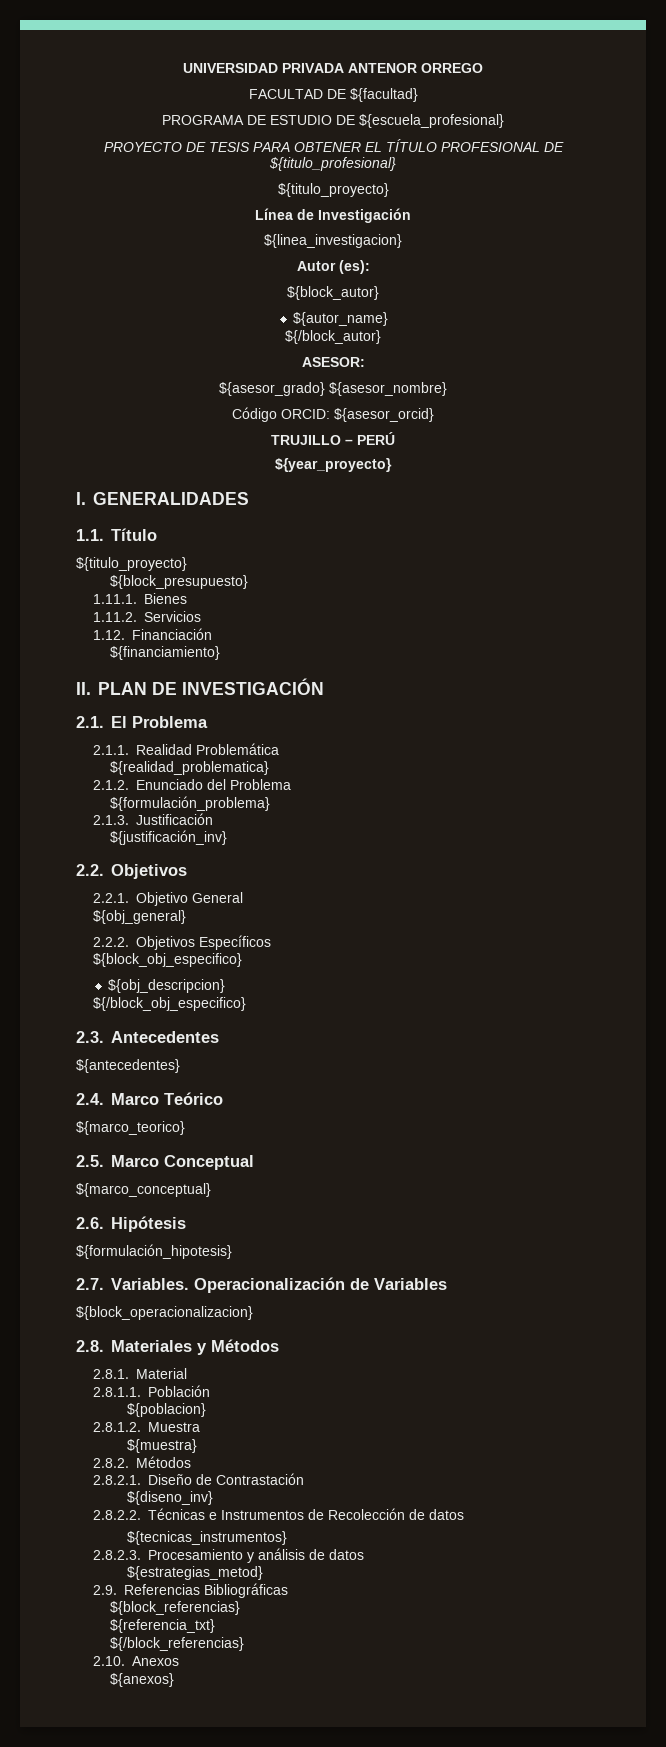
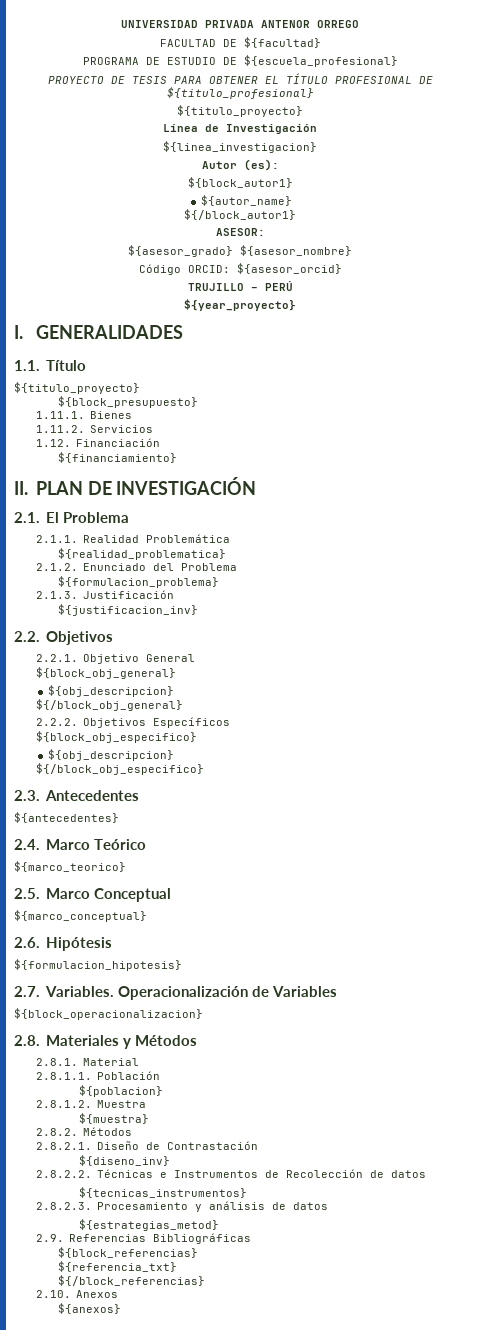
[287,286,379,300] ${block_autor} -> [187,177,293,188] ${block_autor1}
[285,330,381,344] ${/block_autor} -> [184,209,296,220] ${/block_autor1}
[109,796,270,811] ${formulación_problema} -> [57,576,219,588] ${formulacion_problema}
[109,830,227,845] ${justificación_inv} -> [57,604,198,616] ${justificacion_inv}
[92,910,186,924] ${obj_general} -> [35,667,176,679] [47,685,174,697] [35,699,183,711] ${block_obj_general} // ${obj_descripcion} // ${/block_obj_general}
[76,1244,232,1259] ${formulación_hipotesis} -> [14,959,182,971] ${formulacion_hipotesis}

